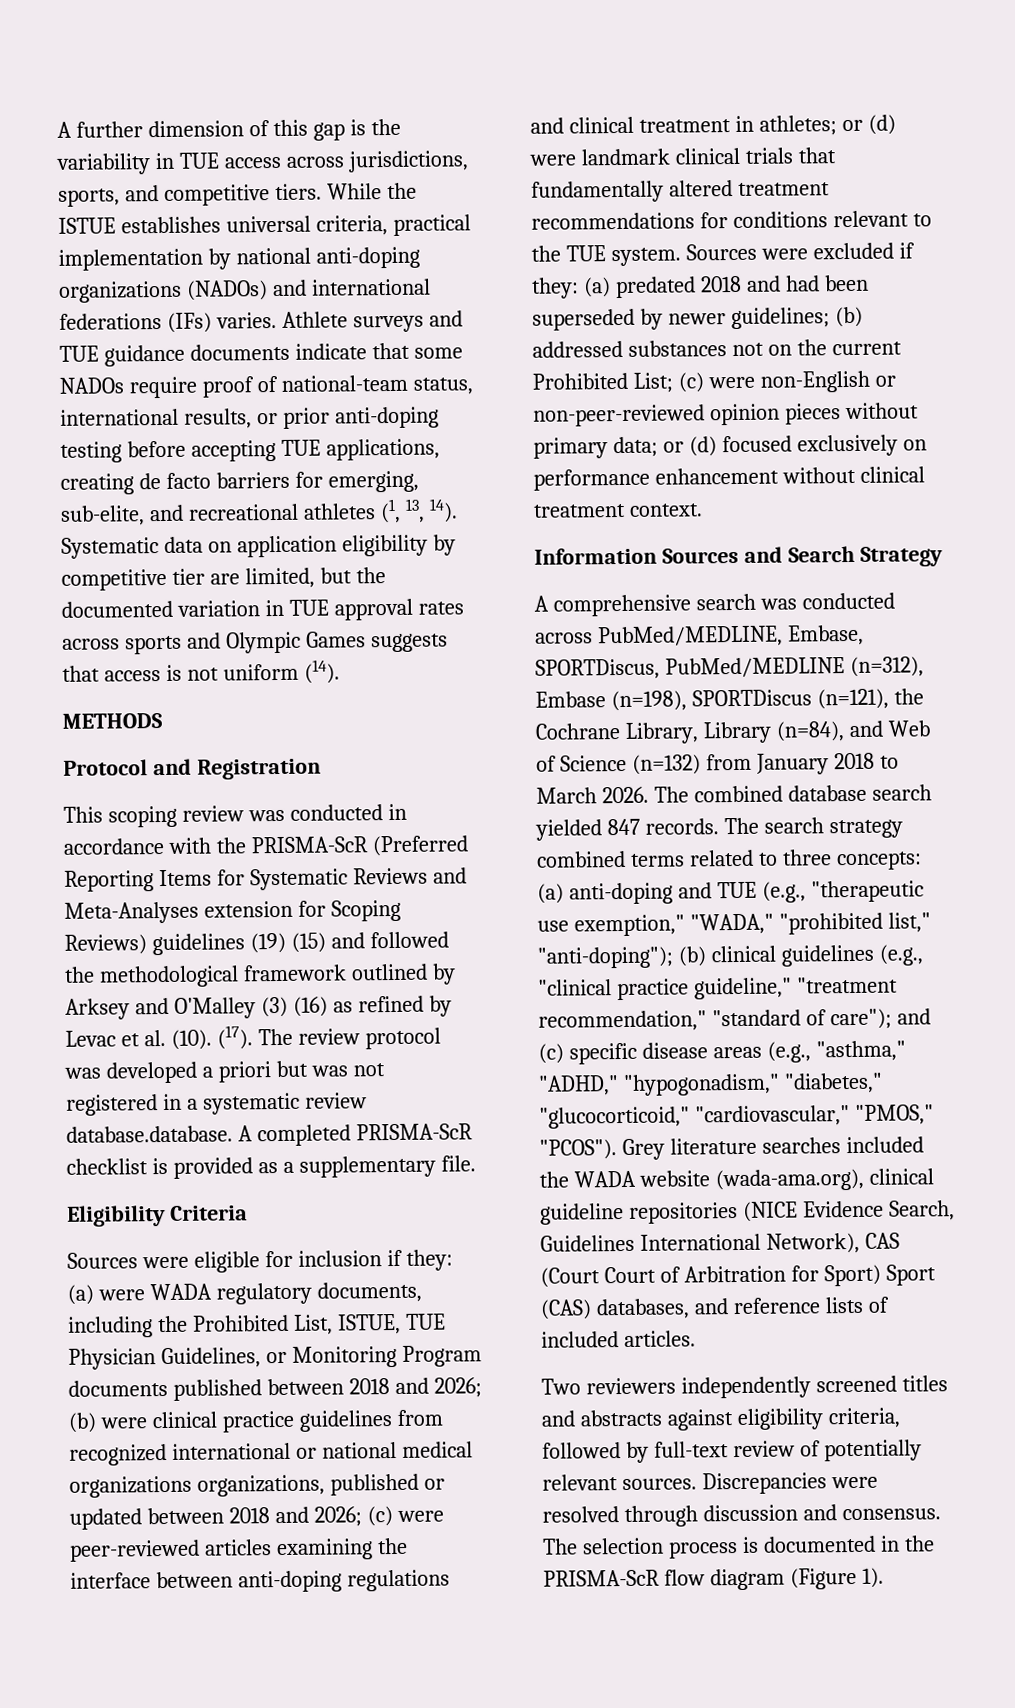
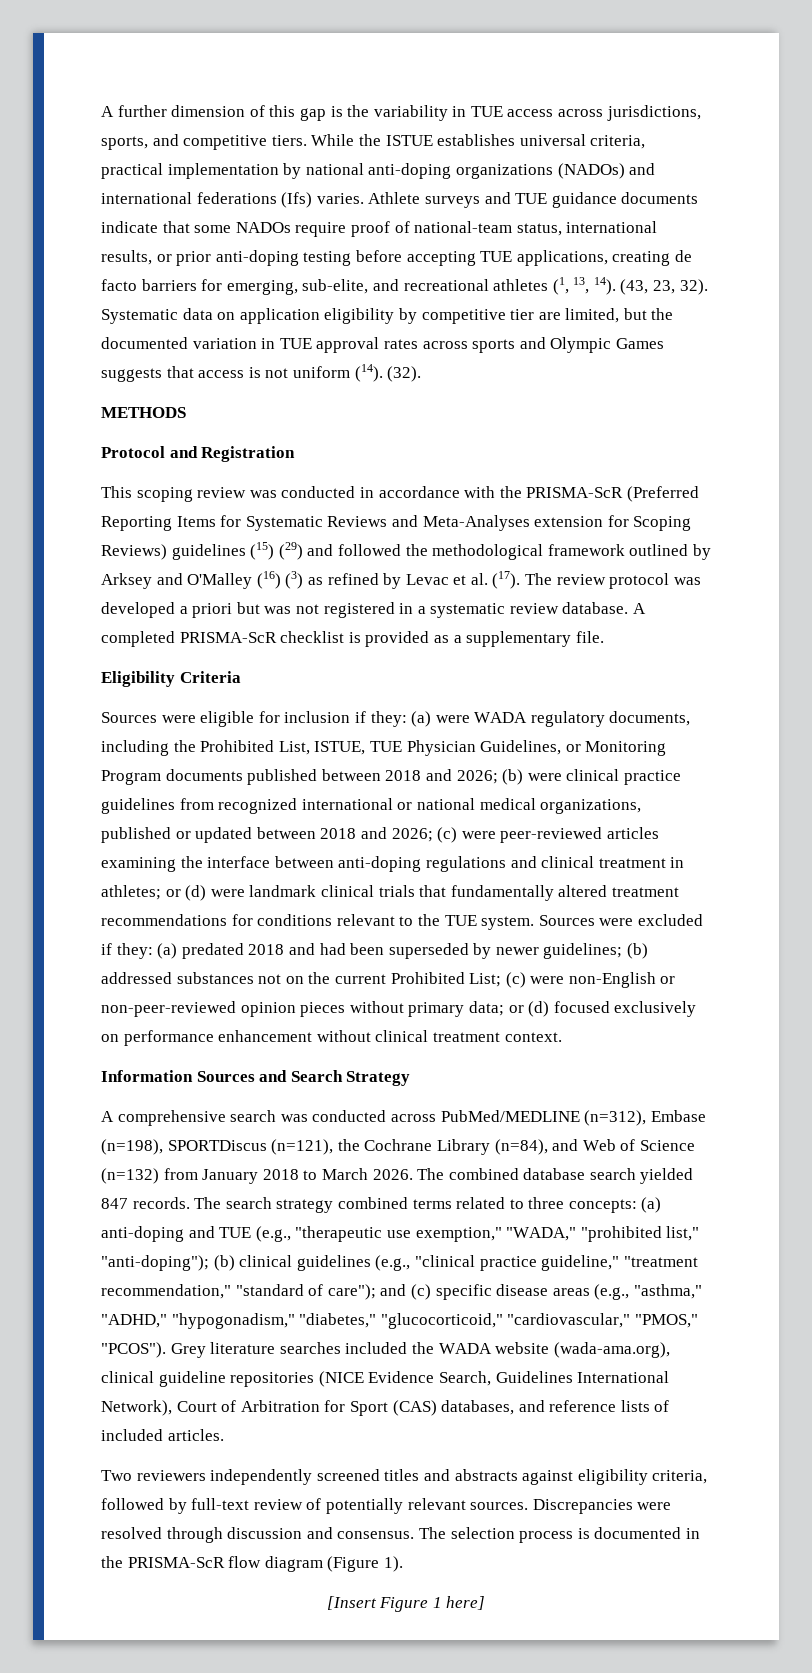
[166,312,212,333] (IFs) -> [281,192,313,208] (Ifs)
(458, 510) none -> [620,279,708,295] (43, 23, 32).
(340, 671) none -> [387,366,422,382] (32).
[249,932,326,954] (19) (15) -> [250,542,303,560] (15) (29)
[260,996,328,1018] (3) (16) -> [256,571,304,589] (16) (3)
[170,1029,212,1050] (10). -> (488, 579) none
[66,1125,233,1143] database.database. -> [562,602,629,614] database.
[69,1475,192,1498] organizations -> (536, 804) none
[597,624,864,648] [535,658,660,680] PubMed/MEDLINE, Embase, SPORTDiscus, -> (436, 1118) none
[624,722,699,744] Library, -> (433, 1145) none
[864,1232,900,1249] [540,1267,600,1288] CAS (Court -> (172, 1408) none
[823,1264,881,1287] Sport) -> (346, 1406) none
(884, 1577) none -> [326,1596,486,1612] // [Insert Figure 1 here]

